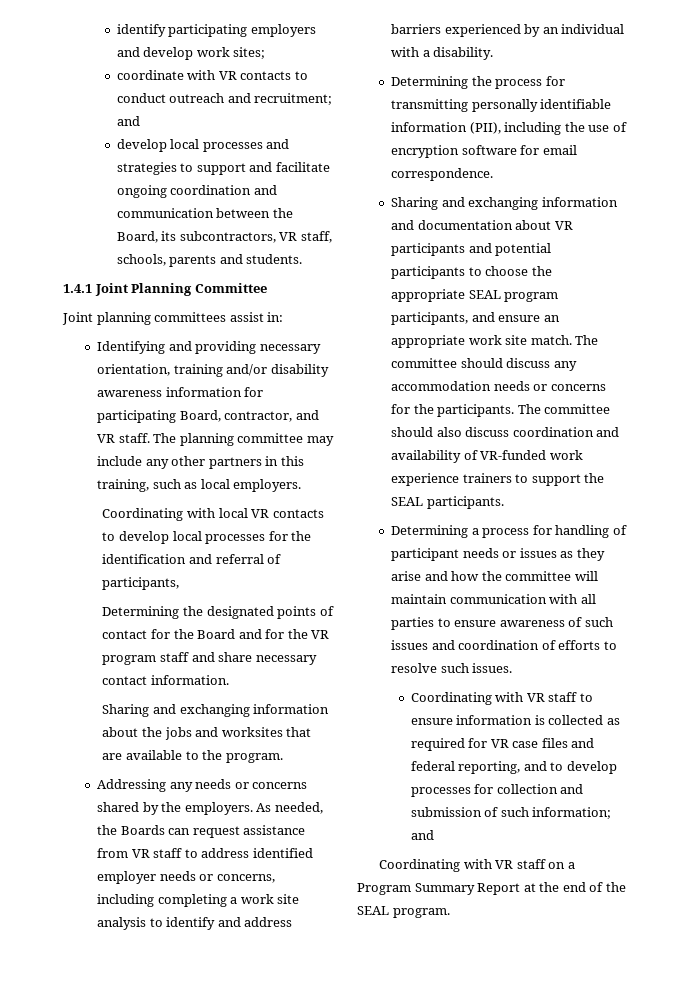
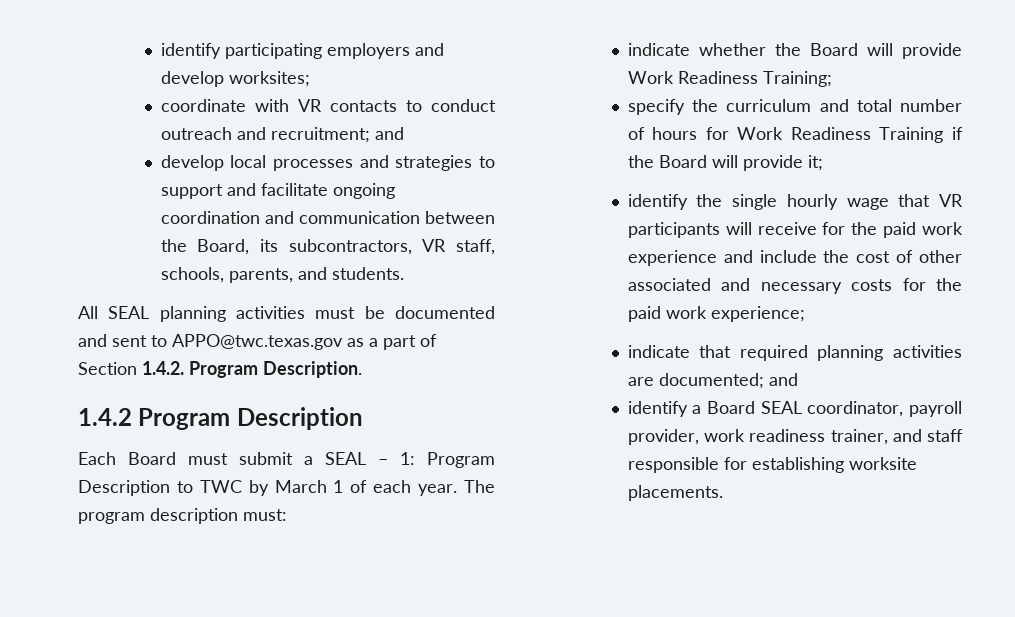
[196,47,266,59] work sites; -> [228,71,310,87] worksites;
[169,255,217,267] parents -> [228,268,293,283] parents,
[63,283,267,296] [62,312,284,325] [97,341,321,354] [97,364,329,377] [97,387,264,397] [97,410,319,423] [97,433,334,446] [97,456,304,469] [97,479,302,492] [102,508,324,521] [102,531,312,544] [102,554,282,564] [102,577,180,590] [102,606,334,619] [102,629,330,639] [102,652,317,665] [102,675,230,685] [102,704,330,717] [102,727,312,740] [102,750,283,763] [97,779,308,792] [97,802,323,815] [97,825,306,838] [97,848,313,858] [97,871,275,884] [97,894,300,907] [97,917,293,930] [391,24,625,37] [391,47,494,60] [391,76,565,89] [391,99,612,112] [391,122,627,135] [391,145,577,158] [391,168,494,181] [391,197,618,210] [391,220,573,230] [391,243,552,256] [391,266,552,279] [391,289,559,302] [391,312,560,325] [391,335,599,348] [391,358,577,371] [391,381,606,391] [391,404,611,417] [391,427,620,437] [391,450,583,463] [391,473,605,486] [391,496,504,509] [391,525,627,538] [391,548,605,561] [391,571,598,581] [391,594,596,604] [391,617,613,630] [391,640,617,650] [391,663,513,673] [410,692,593,705] [410,715,620,725] [410,738,595,751] [410,761,617,774] [410,784,584,797] [410,807,612,819] [410,830,434,840] [379,859,575,872] [357,882,626,895] [357,906,450,918] 1.4.1 Joint Planning Committee // Joint planning committees assist in: // Identifying and providing necessary orientation, training and/or disability awareness information for participating Board, contractor, and VR staff. The planning committee may include any other partners in this training, such as local employers. // Coordinating with local VR contacts to develop local processes for the identification and referral of participants, // Determining the designated points of contact for the Board and for the VR program staff and share necessary contact information. // Sharing and exchanging information about the jobs and worksites that are available to the program. // Addressing any needs or concerns shared by the employers. As needed, the Boards can request assistance from VR staff to address identified employer needs or concerns, including completing a work site analysis to identify and address barriers experienced by an individual with a disability. // Determining the process for transmitting personally identifiable information (PII), including the use of encryption software for email correspondence. // Sharing and exchanging information and documentation about VR participants and potential participants to choose the appropriate SEAL program participants, and ensure an appropriate work site match. The committee should discuss any accommodation needs or concerns for the participants. The committee should also discuss coordination and availability of VR-funded work experience trainers to support the SEAL participants. // Determining a process for handling of participant needs or issues as they arise and how the committee will maintain communication with all parties to ensure awareness of such issues and coordination of efforts to resolve such issues. // Coordinating with VR staff to ensure information is collected as required for VR case files and federal reporting, and to develop processes for collection and submission of such information; and // Coordinating with VR staff on a Program Summary Report at the end of the SEAL program. -> [78,306,495,322] [78,334,437,350] [78,361,362,378] [78,407,363,430] [78,452,495,468] [78,480,496,496] [78,508,287,524] [627,43,962,59] [627,71,832,87] [627,99,962,115] [627,127,963,143] [627,155,823,171] [627,194,963,210] [627,222,963,238] [627,250,962,266] [627,278,962,294] [627,306,805,322] [627,345,962,361] [627,373,798,389] [627,401,962,417] [627,429,963,445] [627,457,917,473] [627,485,723,501] All SEAL planning activities must be documented and sent to APPO@twc.texas.gov as a part of Section 1.4.2. Program Description. // 1.4.2 Program Description // Each Board must submit a SEAL – 1: Program Description to TWC by March 1 of each year. The program description must: // indicate whether the Board will provide Work Readiness Training; // specify the curriculum and total number of hours for Work Readiness Training if the Board will provide it; // identify the single hourly wage that VR participants will receive for the paid work experience and include the cost of other associated and necessary costs for the paid work experience; // indicate that required planning activities are documented; and // identify a Board SEAL coordinator, payroll provider, work readiness trainer, and staff responsible for establishing worksite placements.

